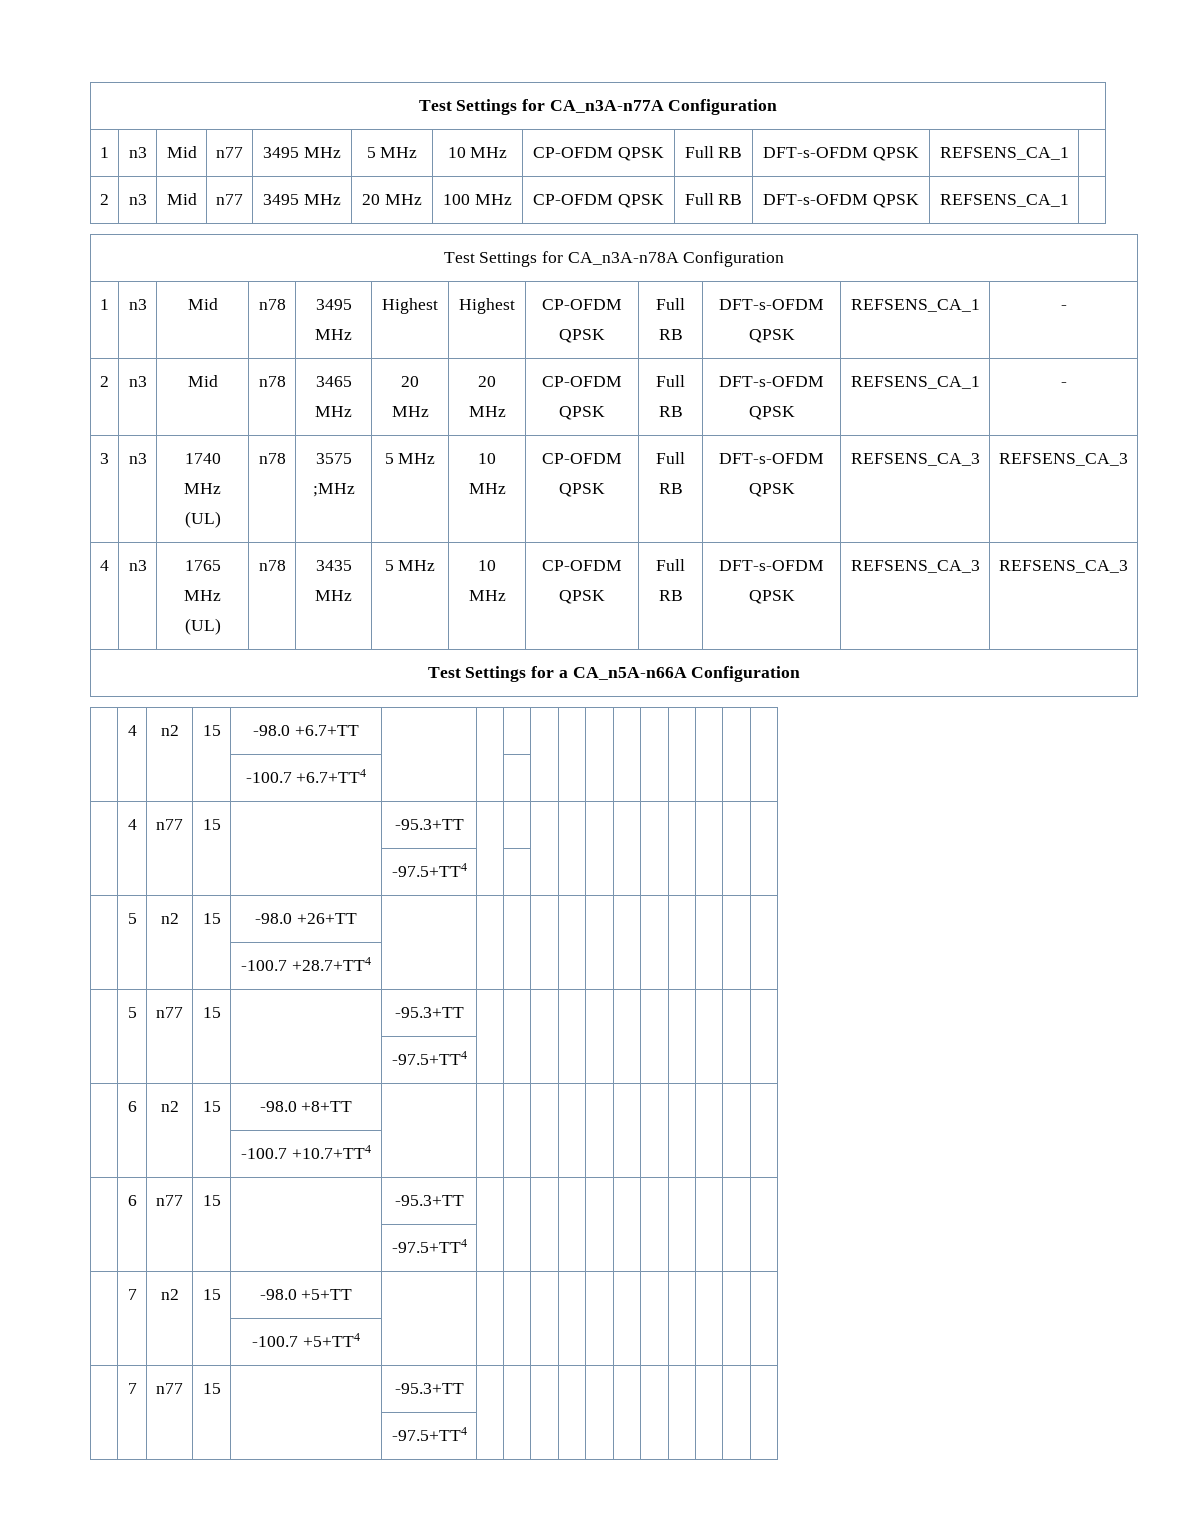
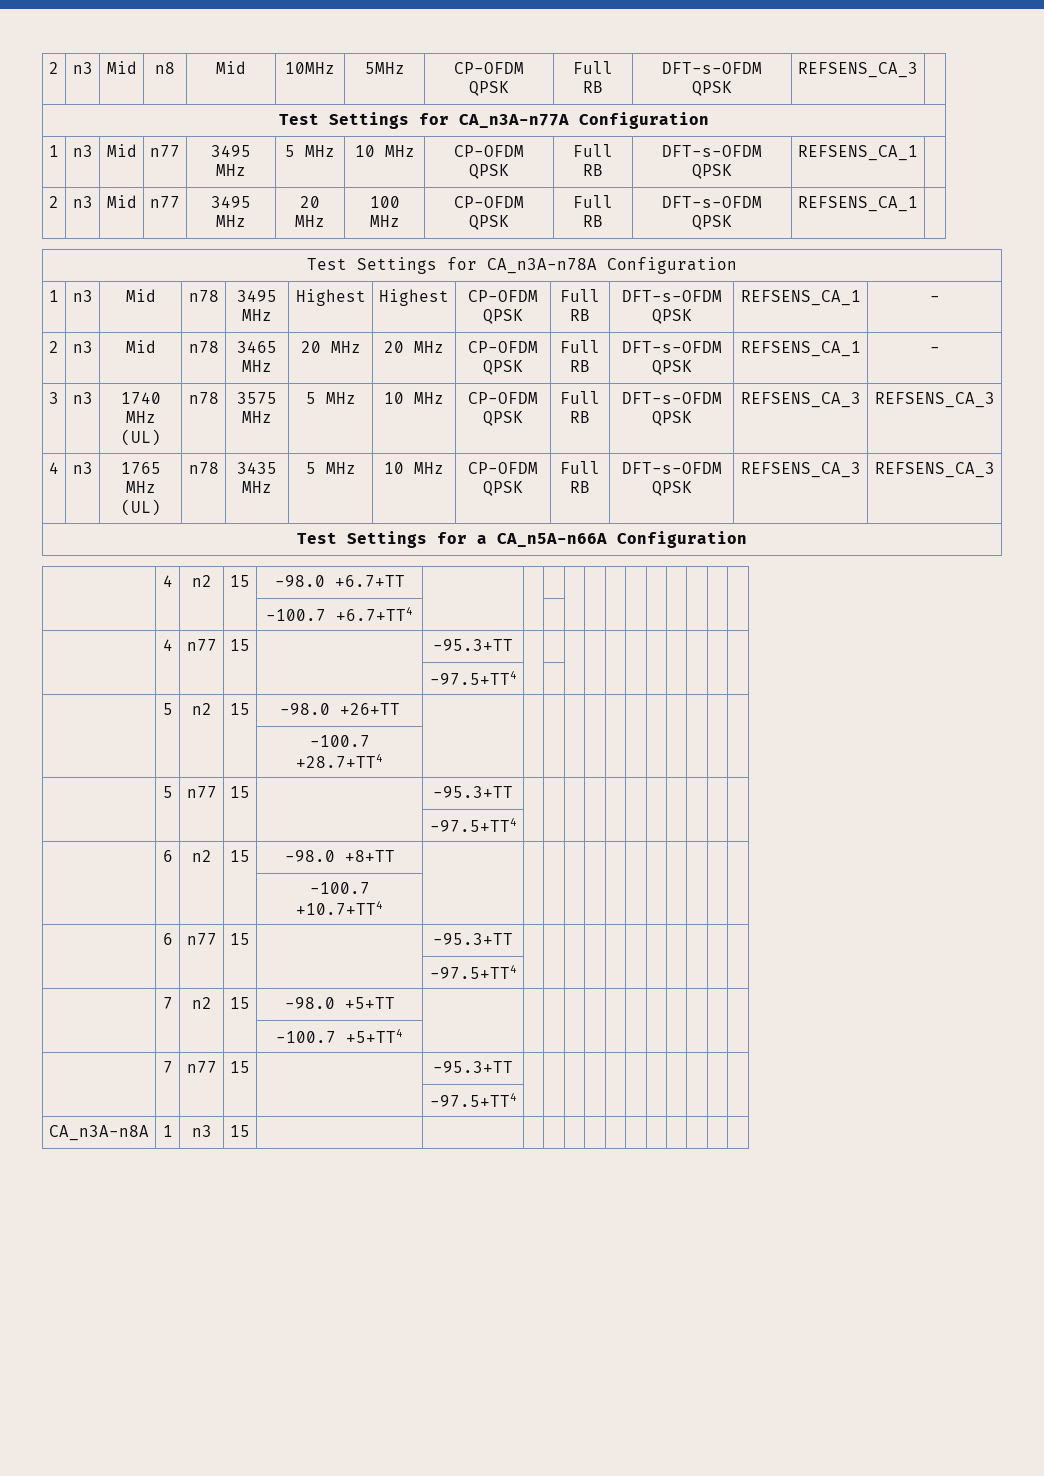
(418, 105) none -> [49,62,59,74] [72,62,93,74] [106,61,137,74] [155,62,175,74] [216,61,246,74] [285,62,335,74] [364,62,405,74] [454,62,524,74] [469,81,510,96] [573,61,613,74] [583,81,603,93] [662,62,762,74] [692,81,732,96] [798,62,918,78] 2 | n3 | Mid | n8 | Mid | 10MHz | 5MHz | CP-OFDM QPSK | Full RB | DFT-s-OFDM QPSK | REFSENS_CA_3 | //
[312,483,355,497] ;MHz -> [242,411,272,423] MHz
(467, 1434) none -> [49,1125,149,1141] [162,1125,173,1137] [191,1125,212,1137] [230,1125,250,1137] // CA_n3A-n8A | 1 | n3 | 15 | | | | | | | | | | | | |

